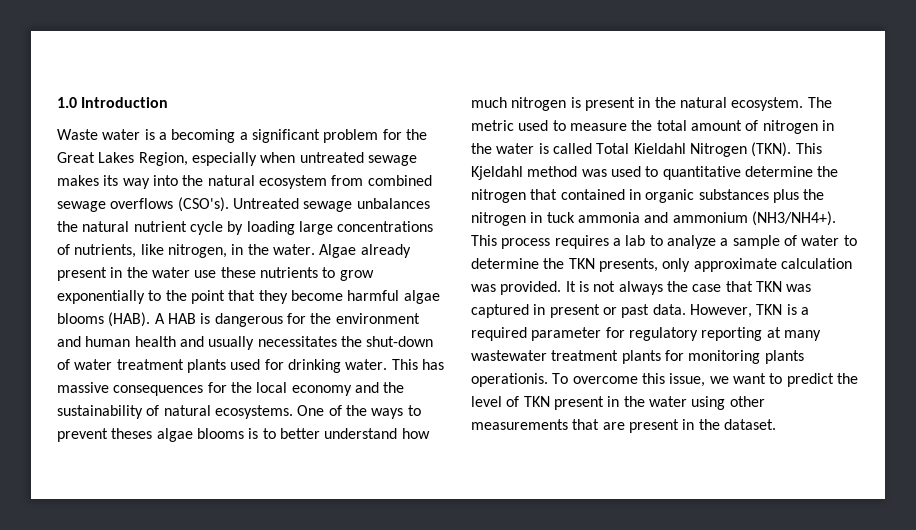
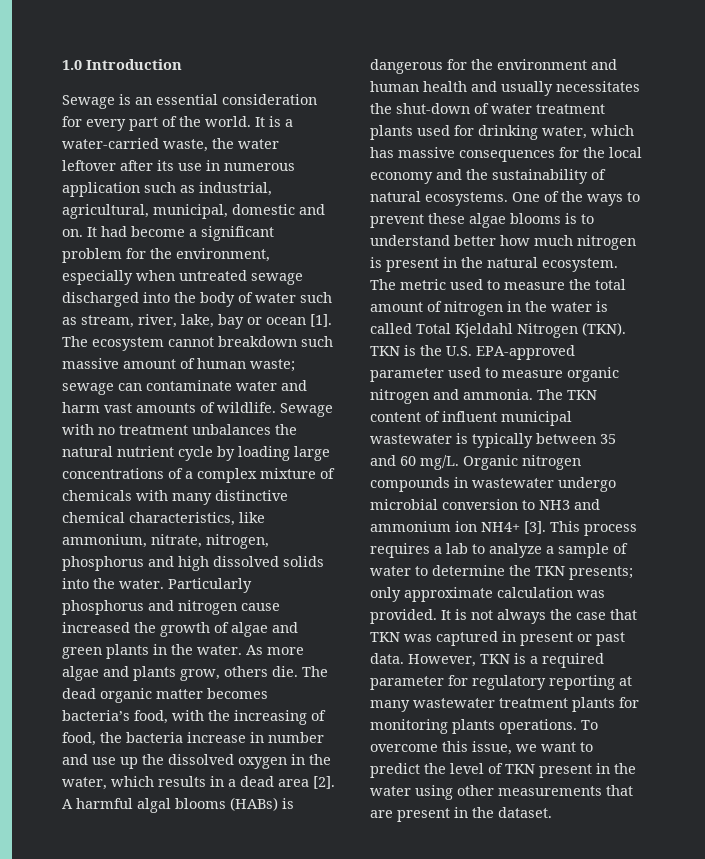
[57,129,236,143] Waste water is a becoming -> [62,94,317,109] [62,116,293,131] [62,138,279,152] [62,160,295,171] [62,182,272,197] [62,204,325,219] [62,226,185,237] Sewage is an essential consideration for every part of the world. It is a water-carried waste, the water leftover after its use in numerous application such as industrial, agricultural, municipal, domestic and on. It had become
[57,152,188,166] Great Lakes Region, -> [176,248,270,262] environment,
[57,175,432,189] [57,197,353,212] makes its way into the natural ecosystem from combined sewage overflows (CSO's). Untreated sewage -> [62,292,332,307] [62,314,332,329] [62,336,333,351] [62,358,295,372] [62,380,307,395] [62,402,333,417] [62,424,188,435] discharged into the body of water such as stream, river, lake, bay or ocean [1]. The ecosystem cannot breakdown such massive amount of human waste; sewage can contaminate water and harm vast amounts of wildlife. Sewage with no treatment
[74,244,411,258] [57,267,374,281] [57,290,440,304] [57,312,196,327] nutrients, like nitrogen, in the water. Algae already present in the water use these nutrients to grow exponentially to the point that they become harmful algae blooms (HAB). A HAB -> [185,468,335,483] [62,490,288,505] [62,512,265,526] [62,534,269,549] [62,556,324,571] [62,578,252,593] [62,600,280,615] [62,622,298,637] [62,644,304,659] [62,666,328,681] [62,688,268,703] [62,710,326,725] [62,732,324,746] [62,754,331,769] [62,776,335,790] [62,797,278,813] a complex mixture of chemicals with many distinctive chemical characteristics, like ammonium, nitrate, nitrogen, phosphorus and high dissolved solids into the water. Particularly phosphorus and nitrogen cause increased the growth of algae and green plants in the water. As more algae and plants grow, others die. The dead organic matter becomes bacteria’s food, with the increasing of food, the bacteria increase in number and use up the dissolved oxygen in the water, which results in a dead area [2]. A harmful algal blooms (HABs)
[345,359,418,370] water. This -> [542,125,634,139] water, which
[111,428,153,439] theses -> [428,213,465,224] these
[279,428,398,439] better understand -> [370,235,496,246] understand better
[633,143,686,154] Kieldahl -> [455,323,513,338] Kjeldahl
[795,143,822,154] [471,166,839,180] [471,189,825,203] [471,211,836,226] This Kjeldahl method was used to quantitative determine the nitrogen that contained in organic substances plus the nitrogen in tuck ammonia and ammonium (NH3/NH4+). -> [370,345,575,360] [370,367,619,382] [370,389,597,404] [370,411,572,426] [370,433,616,448] [370,455,581,470] [370,477,616,492] [370,499,600,510] [370,521,546,534] TKN is the U.S. EPA-approved parameter used to measure organic nitrogen and ammonia. The TKN content of influent municipal wastewater is typically between 35 and 60 mg/L. Organic nitrogen compounds in wastewater undergo microbial conversion to NH3 and ammonium ion NH4+ [3].
[598,258,658,272] presents, -> [569,566,633,580] presents;
[471,373,548,387] operationis. -> [499,719,577,734] operations.

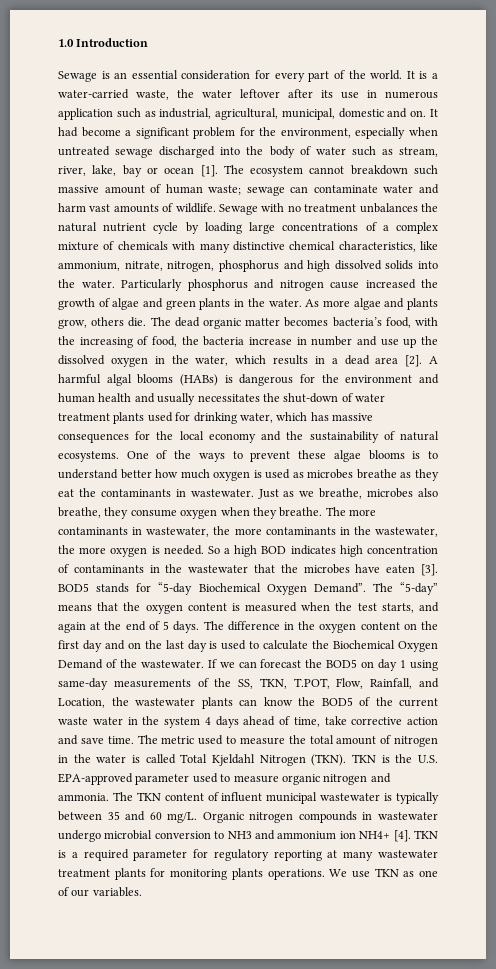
[577,235,636,250] [370,257,618,272] nitrogen is present in the natural ecosystem. -> [213,469,439,481] [58,488,438,499] [58,507,376,519] [58,526,438,537] [58,545,439,557] [58,564,439,576] [58,582,438,595] [58,602,439,614] [58,621,439,633] [58,640,438,652] [58,659,438,671] [58,678,439,690] [58,697,438,709] [58,716,438,728] [58,735,134,745] oxygen is used as microbes breathe as they eat the contaminants in wastewater. Just as we breathe, microbes also breathe, they consume oxygen when they breathe. The more contaminants in wastewater, the more contaminants in the wastewater, the more oxygen is needed. So a high BOD indicates high concentration of contaminants in the wastewater that the microbes have eaten [3]. BOD5 stands for “5-day Biochemical Oxygen Demand”. The “5-day” means that the oxygen content is measured when the test starts, and again at the end of 5 days. The difference in the oxygen content on the first day and on the last day is used to calculate the Biochemical Oxygen Demand of the wastewater. If we can forecast the BOD5 on day 1 using same-day measurements of the SS, TKN, T.POT, Flow, Rainfall, and Location, the wastewater plants can know the BOD5 of the current waste water in the system 4 days ahead of time, take corrective action and save time.
[524,521,637,536] [370,543,628,558] [370,565,633,580] [370,587,605,602] [370,609,637,624] [370,631,625,646] [370,653,476,667] [3]. This process requires a lab to analyze a sample of water to determine the TKN presents; only approximate calculation was provided. It is not always the case that TKN was captured in present or past data. However, -> [393,830,411,842] [4].
[581,720,598,730] [370,741,593,755] [370,763,636,778] [370,785,633,800] [370,807,552,822] To overcome this issue, we want to predict the level of TKN present in the water using other measurements that are present in the dataset. -> [329,868,438,878] [58,887,142,897] We use TKN as one of our variables.

